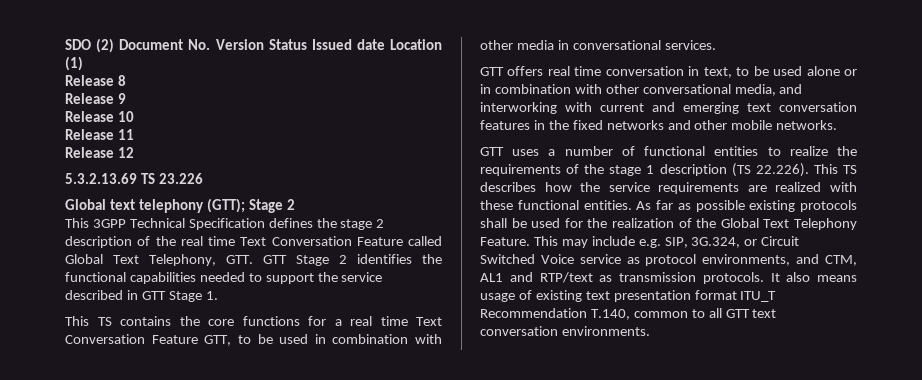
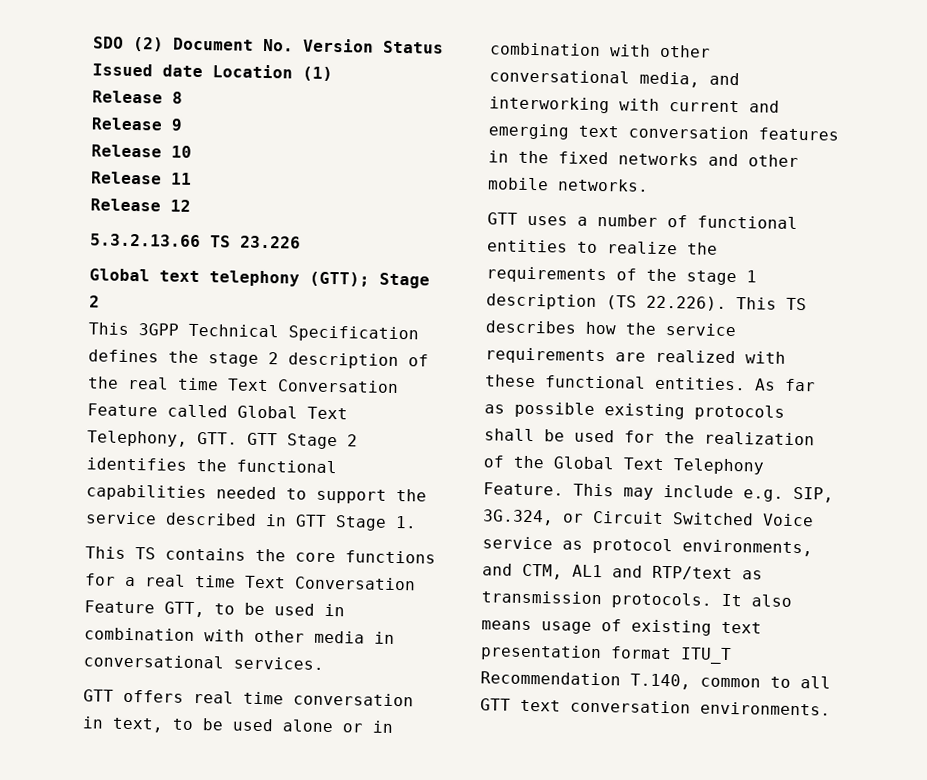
[65,173,137,184] 5.3.2.13.69 -> [90,233,201,248] 5.3.2.13.66

